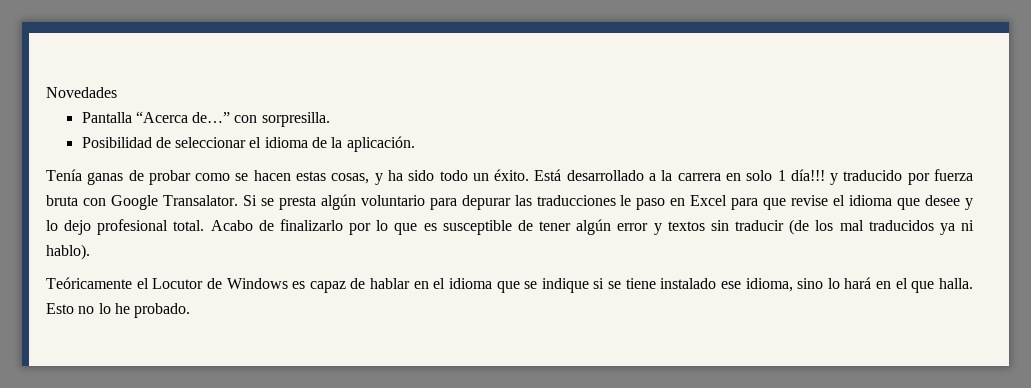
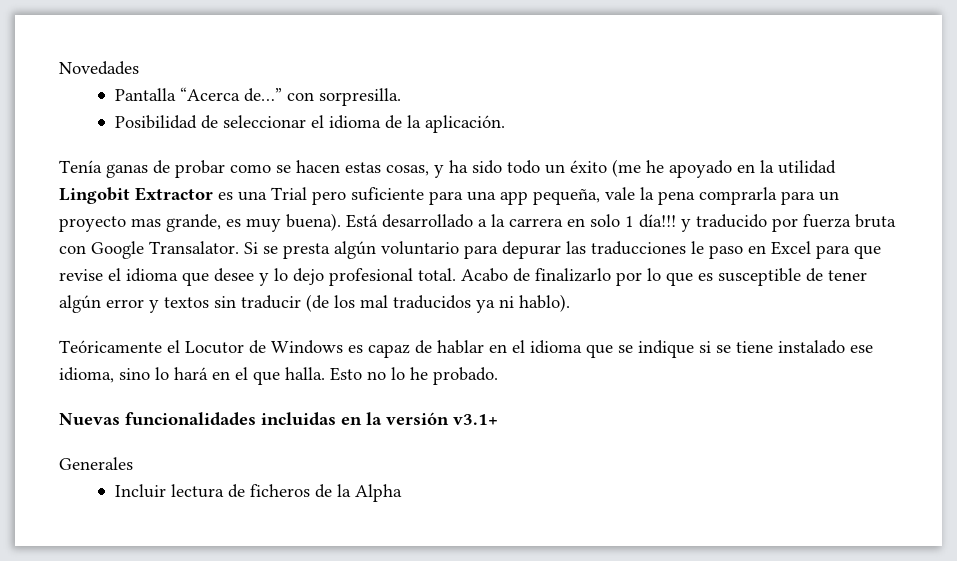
[494,169,530,181] éxito. -> [570,159,836,178] [59,187,839,205] [59,213,341,232] éxito (me he apoyado en la utilidad Lingobit Extractor es una Trial pero suficiente para una app pequeña, vale la pena comprarla para un proyecto mas grande, es muy buena).
(191, 310) none -> [59,412,498,426] [59,457,133,470] [114,484,402,502] // Nuevas funcionalidades incluidas en la versión v3.1+ // Generales // Incluir lectura de ficheros de la Alpha

